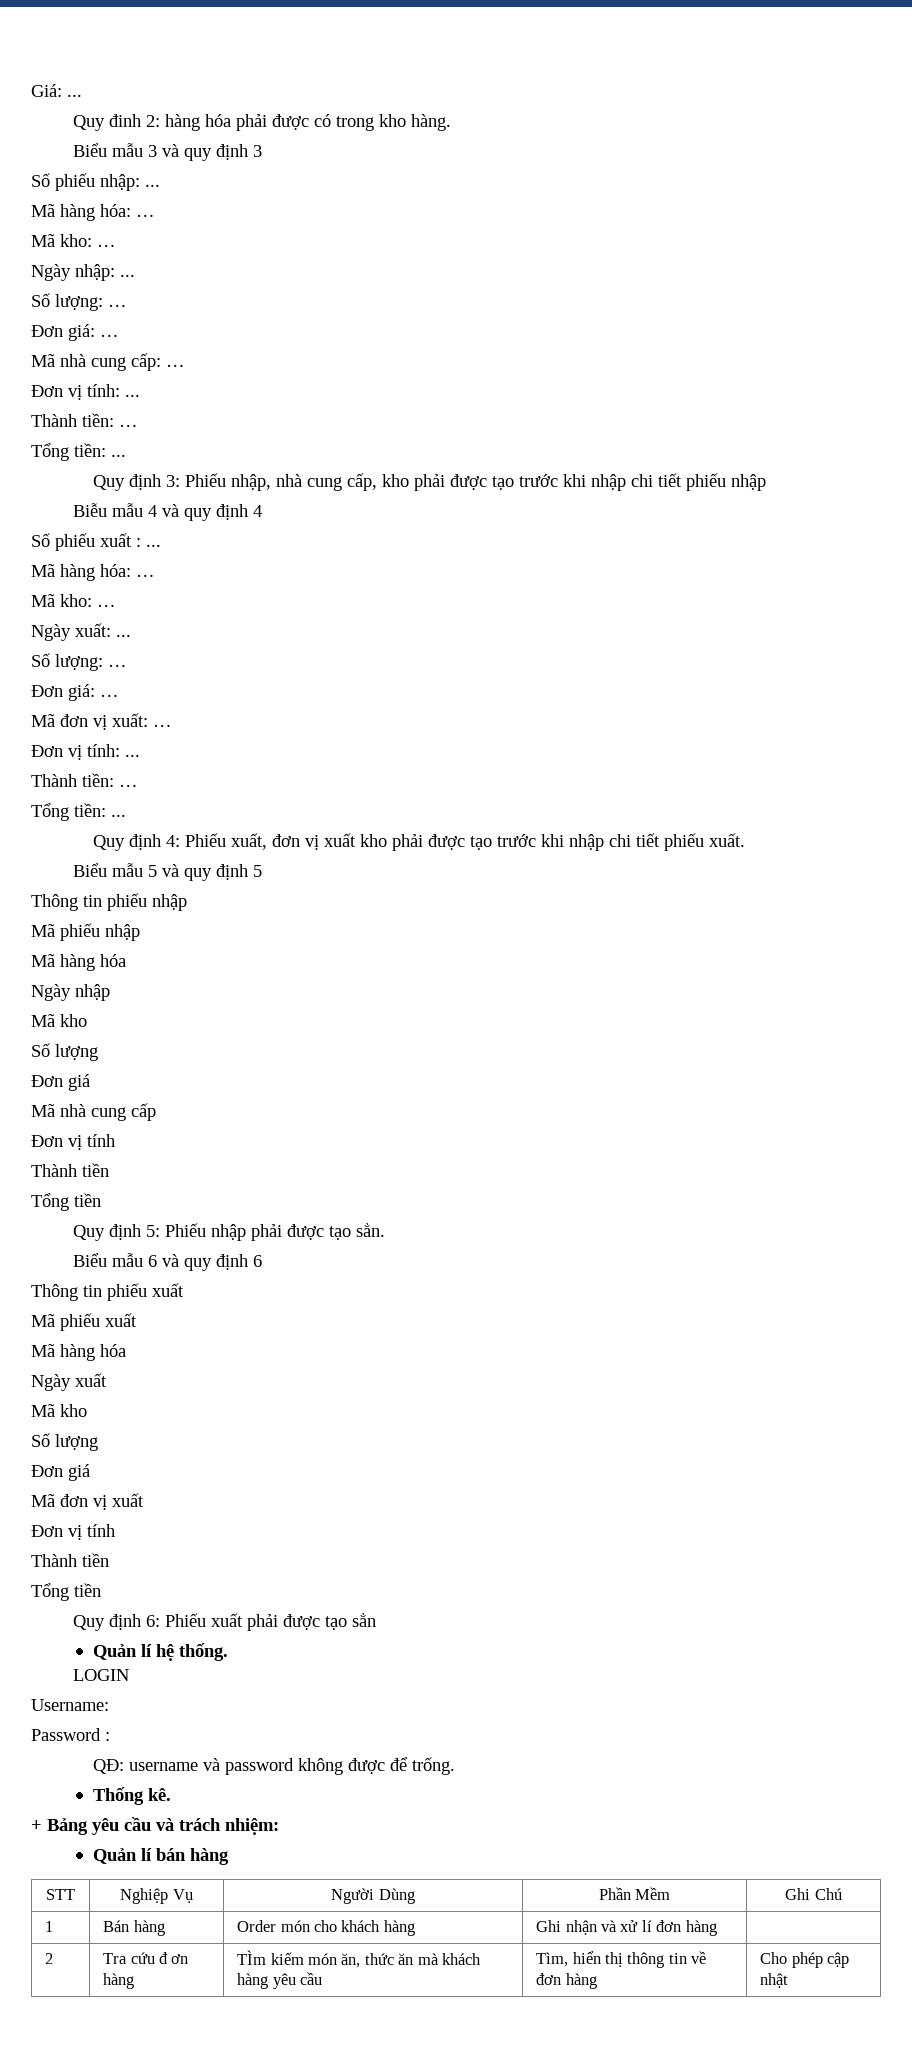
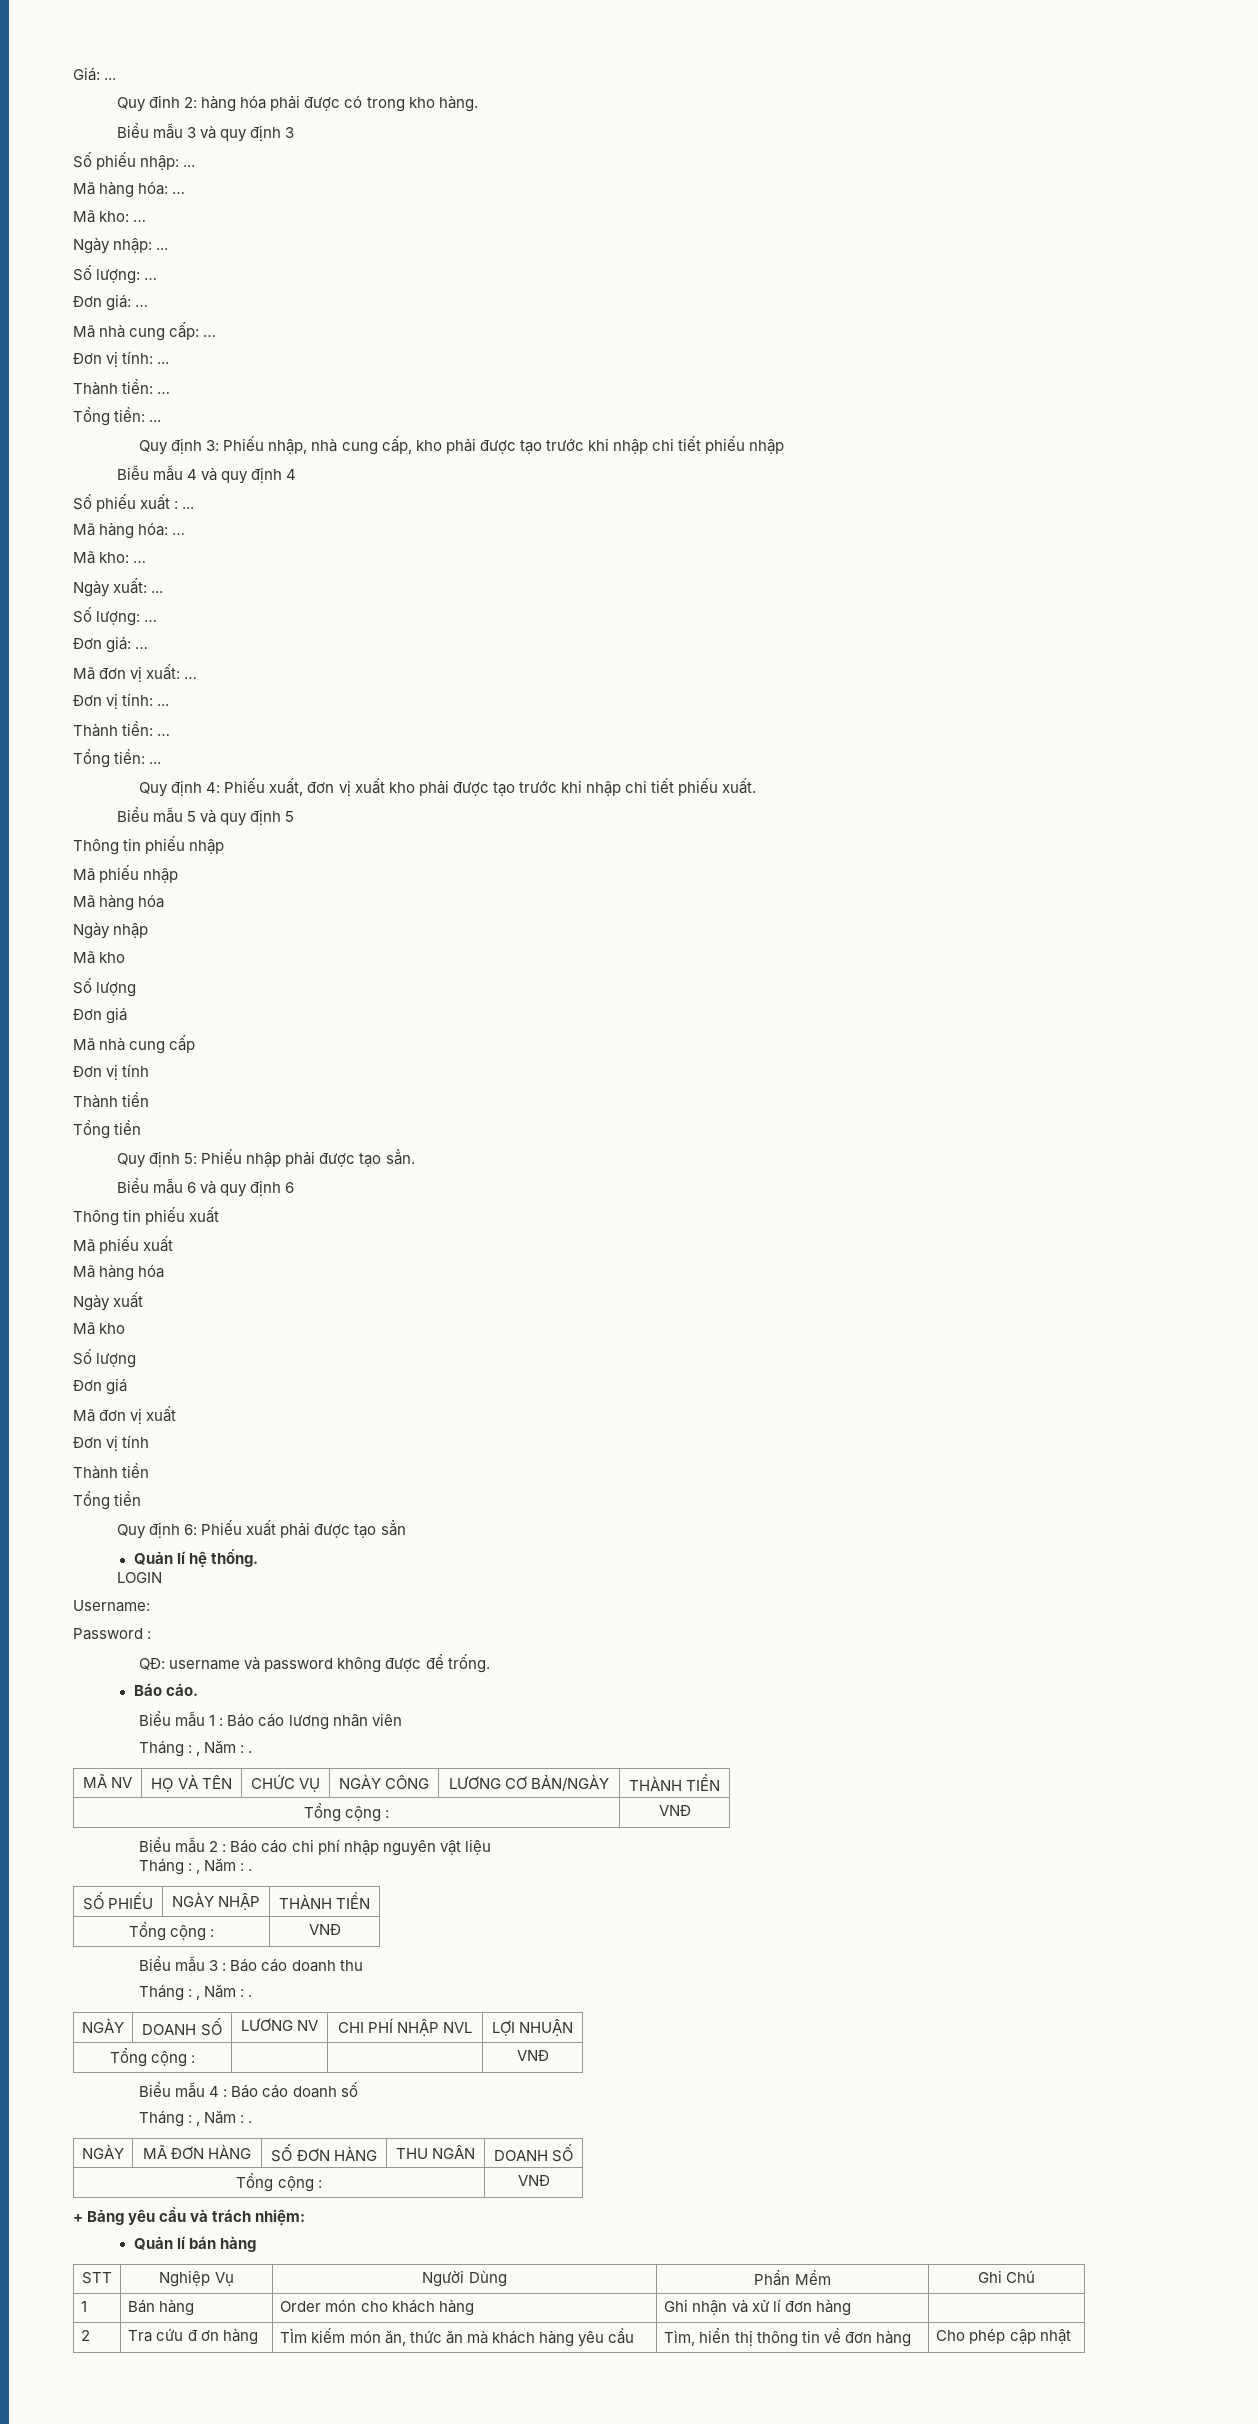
[92,1787,171,1805] Thống kê. -> [133,1683,198,1696] [139,1711,402,1730] [139,1740,253,1757] [82,1774,133,1788] [151,1774,232,1792] [250,1774,321,1792] [338,1774,430,1789] [448,1774,610,1791] [628,1774,721,1791] [303,1803,390,1822] [658,1805,691,1816] [139,1837,491,1856] [139,1858,253,1875] [82,1892,154,1910] [171,1892,261,1911] [278,1892,371,1909] [128,1922,215,1941] [308,1924,341,1935] [139,1956,363,1972] [139,1984,253,2001] [82,2018,124,2033] [142,2018,222,2036] [240,2018,319,2031] [337,2018,473,2037] [491,2018,574,2037] [109,2048,196,2067] [516,2050,549,2061] [139,2082,358,2098] [139,2110,253,2127] [82,2144,124,2159] [142,2144,252,2159] [271,2144,377,2162] [395,2144,476,2159] [493,2144,574,2162] [236,2173,322,2192] [517,2175,550,2186] Báo cáo. // Biểu mẫu 1 : Báo cáo lương nhân viên // Tháng : , Năm : . // MÃ NV | HỌ VÀ TÊN | CHỨC VỤ | NGÀY CÔNG | LƯƠNG CƠ BẢN/NGÀY | THÀNH TIỀN // Tổng cộng : | VNĐ // Biểu mẫu 2 : Báo cáo chi phí nhập nguyên vật liệu // Tháng : , Năm : . // SỐ PHIẾU | NGÀY NHẬP | THÀNH TIỀN // Tổng cộng : | VNĐ // Biểu mẫu 3 : Báo cáo doanh thu // Tháng : , Năm : . // NGÀY | DOANH SỐ | LƯƠNG NV | CHI PHÍ NHẬP NVL | LỢI NHUẬN // Tổng cộng : | | | VNĐ // Biểu mẫu 4 : Báo cáo doanh số // Tháng : , Năm : . // NGÀY | MÃ ĐƠN HÀNG | SỐ ĐƠN HÀNG | THU NGÂN | DOANH SỐ // Tổng cộng : | VNĐ

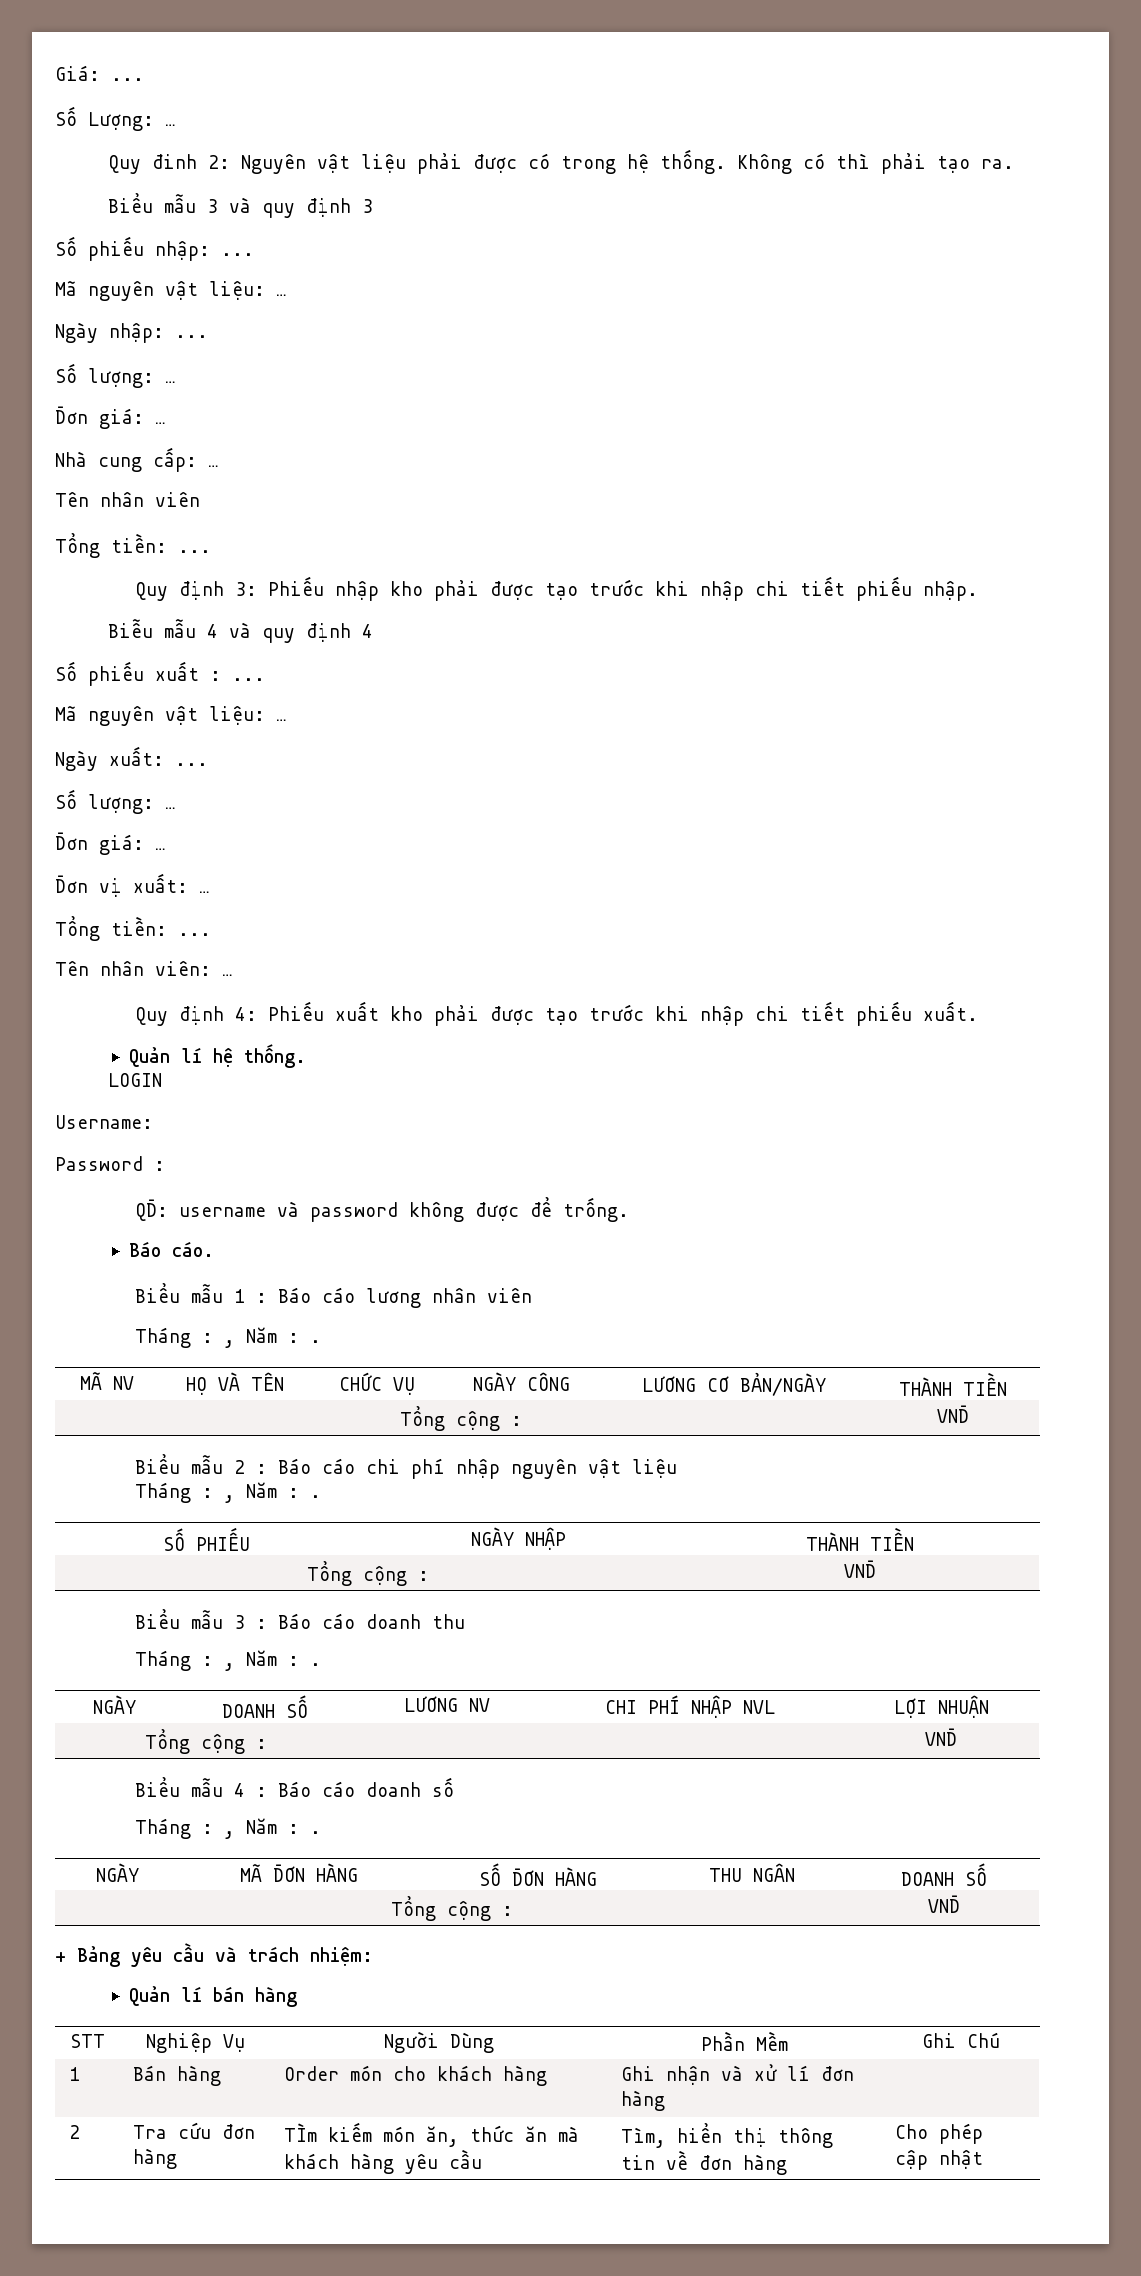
(117, 79) none -> [55,106,176,131] // Số Lượng: …
[201,95,267,112] hàng hóa -> [241,154,407,174] Nguyên vật liệu
[408,95,478,112] kho hàng. -> [627,149,1015,174] hệ thống. Không có thì phải tạo ra.
[99,181,186,198] [73,210,130,223] hàng hóa: … // Mã kho: -> [88,281,265,301] nguyên vật liệu:
[73,324,126,338] Mã nhà -> [55,451,87,467] Nhà
[73,351,170,368] [73,379,171,395] Đơn vị tính: ... // Thành tiền: … -> [55,492,200,507] Tên nhân viên
[268,436,412,455] nhập, nhà cung cấp, -> [334,581,379,601] nhập
[749,438,785,455] nhập -> [922,581,978,601] nhập.
[99,522,186,539] [73,551,130,564] hàng hóa: … // Mã kho: -> [88,706,265,726] nguyên vật liệu:
[73,667,127,680] Mã đơn -> [55,875,88,893] Đơn
[73,693,170,710] [73,721,171,737] [73,749,162,768] // Đơn vị tính: ... // Thành tiền: … // Tổng tiền: ... -> [55,915,211,941] [55,961,233,976] // Tổng tiền: ... // Tên nhân viên: …
[269,778,351,797] xuất, đơn vị -> (324, 1011) none
[117,807,295,826] [73,836,225,855] [73,865,179,884] [73,894,165,911] [73,922,149,939] [73,951,126,964] [73,978,137,997] [73,1007,128,1024] [73,1035,196,1054] [73,1064,150,1081] [73,1092,150,1108] [73,1120,142,1139] [117,1149,415,1168] [117,1178,295,1197] [73,1207,220,1226] [73,1236,174,1254] [73,1264,165,1281] [73,1292,144,1311] [73,1322,126,1335] [73,1349,137,1368] [73,1378,128,1395] [73,1406,177,1425] [73,1435,150,1452] [73,1463,150,1479] [73,1491,142,1510] [117,1520,406,1539] // Biểu mẫu 5 và quy định 5 // Thông tin phiếu nhập // Mã phiếu nhập // Mã hàng hóa // Ngày nhập // Mã kho // Số lượng // Đơn giá // Mã nhà cung cấp // Đơn vị tính // Thành tiền // Tổng tiền // Quy định 5: Phiếu nhập phải được tạo sẳn. // Biểu mẫu 6 và quy định 6 // Thông tin phiếu xuất // Mã phiếu xuất // Mã hàng hóa // Ngày xuất // Mã kho // Số lượng // Đơn giá // Mã đơn vị xuất // Đơn vị tính // Thành tiền // Tổng tiền // Quy định 6: Phiếu xuất phải được tạo sẳn -> (978, 1011) none
[187,2330,219,2341] đ ơn -> [222,2124,256,2139] đơn

